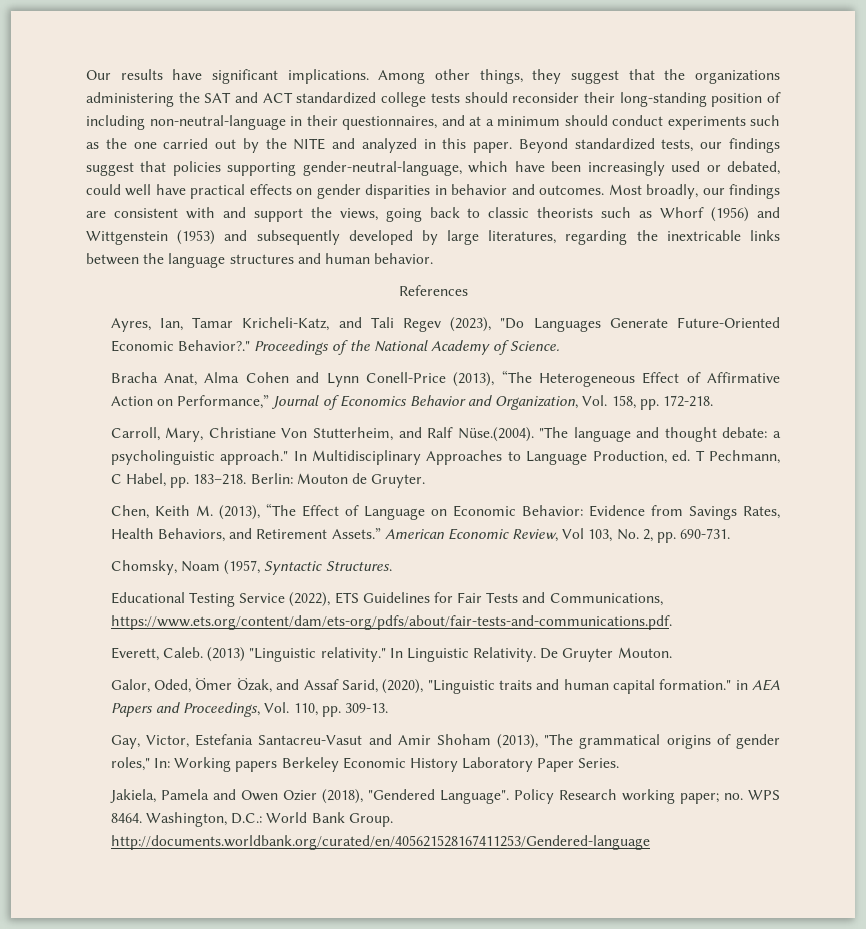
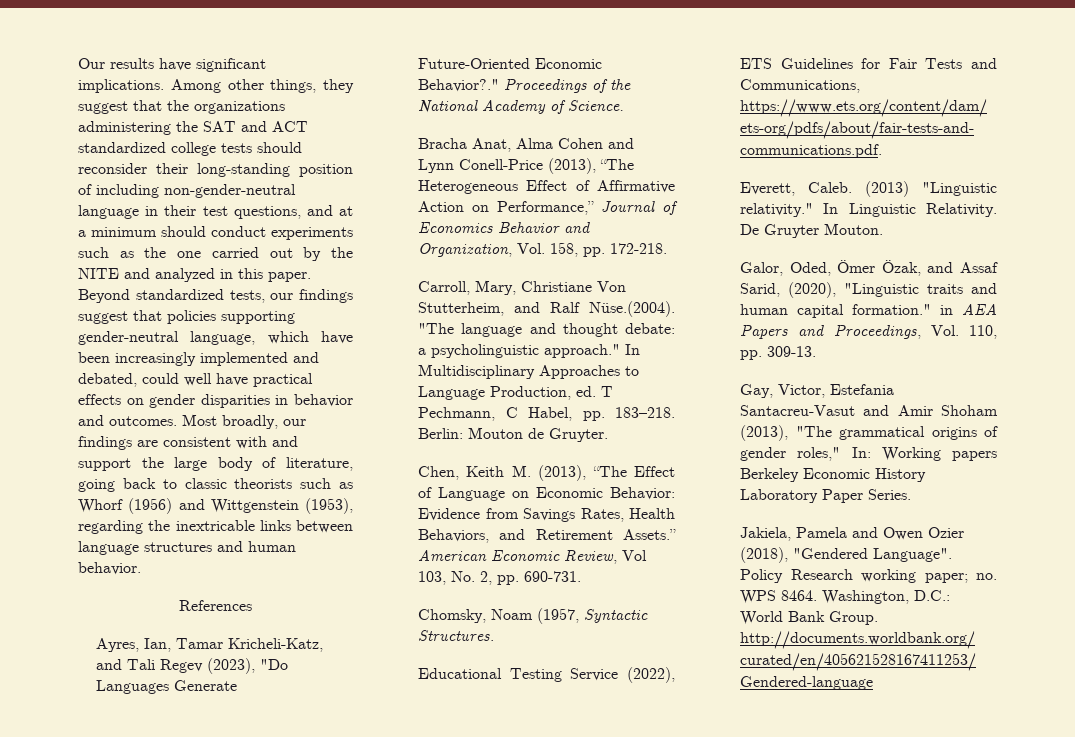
[149,115,437,130] non-neutral-language in their questionnaires, -> [164,184,296,198] [78,205,301,219] non-gender-neutral language in their test questions,
[302,161,462,176] gender-neutral-language, -> [78,331,256,345] gender-neutral language,
[671,161,721,172] used or -> [200,352,319,366] implemented and
[339,208,378,221] views, -> [174,457,353,471] large body of literature,
[177,230,557,245] (1953) and subsequently developed by large literatures, -> [305,498,353,514] (1953),
[143,253,165,264] the -> (353, 526) none

